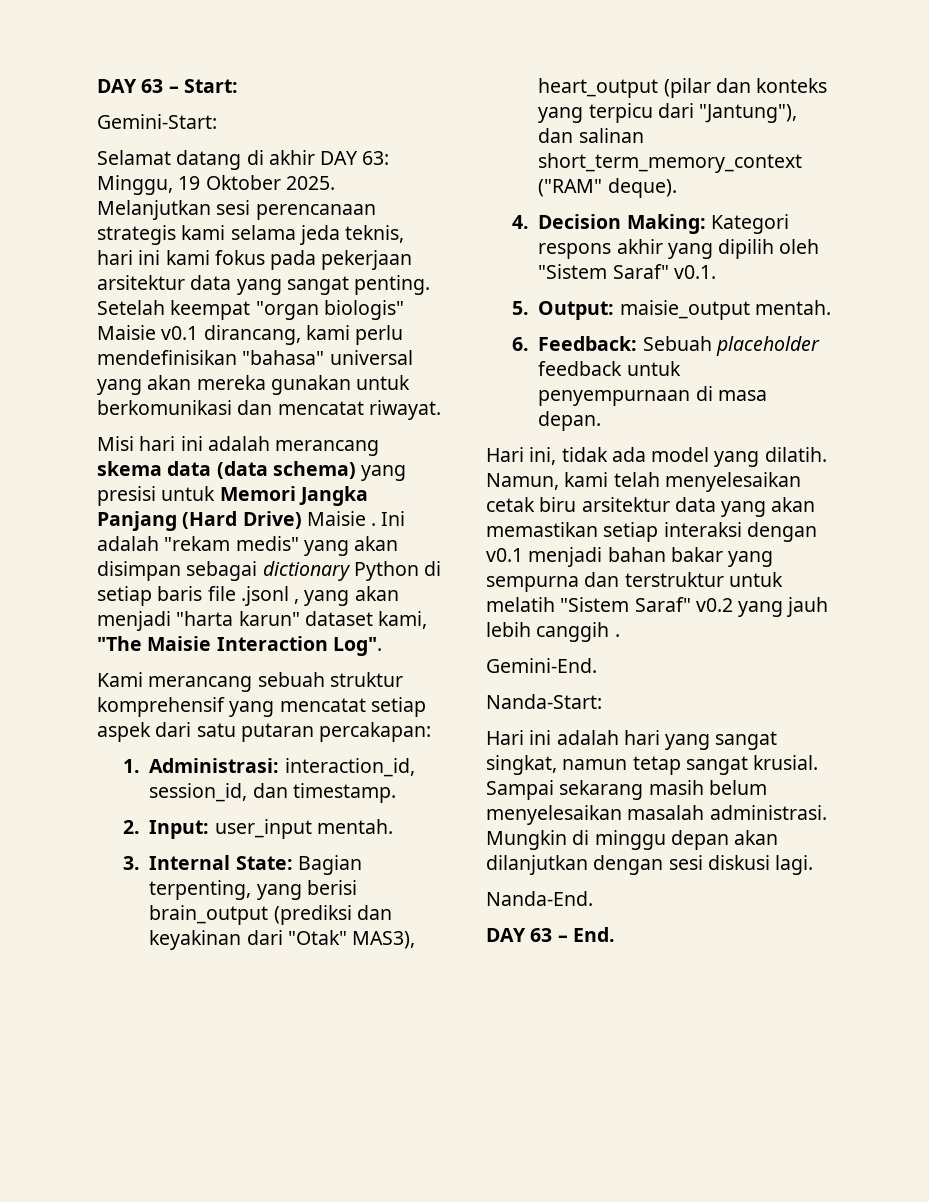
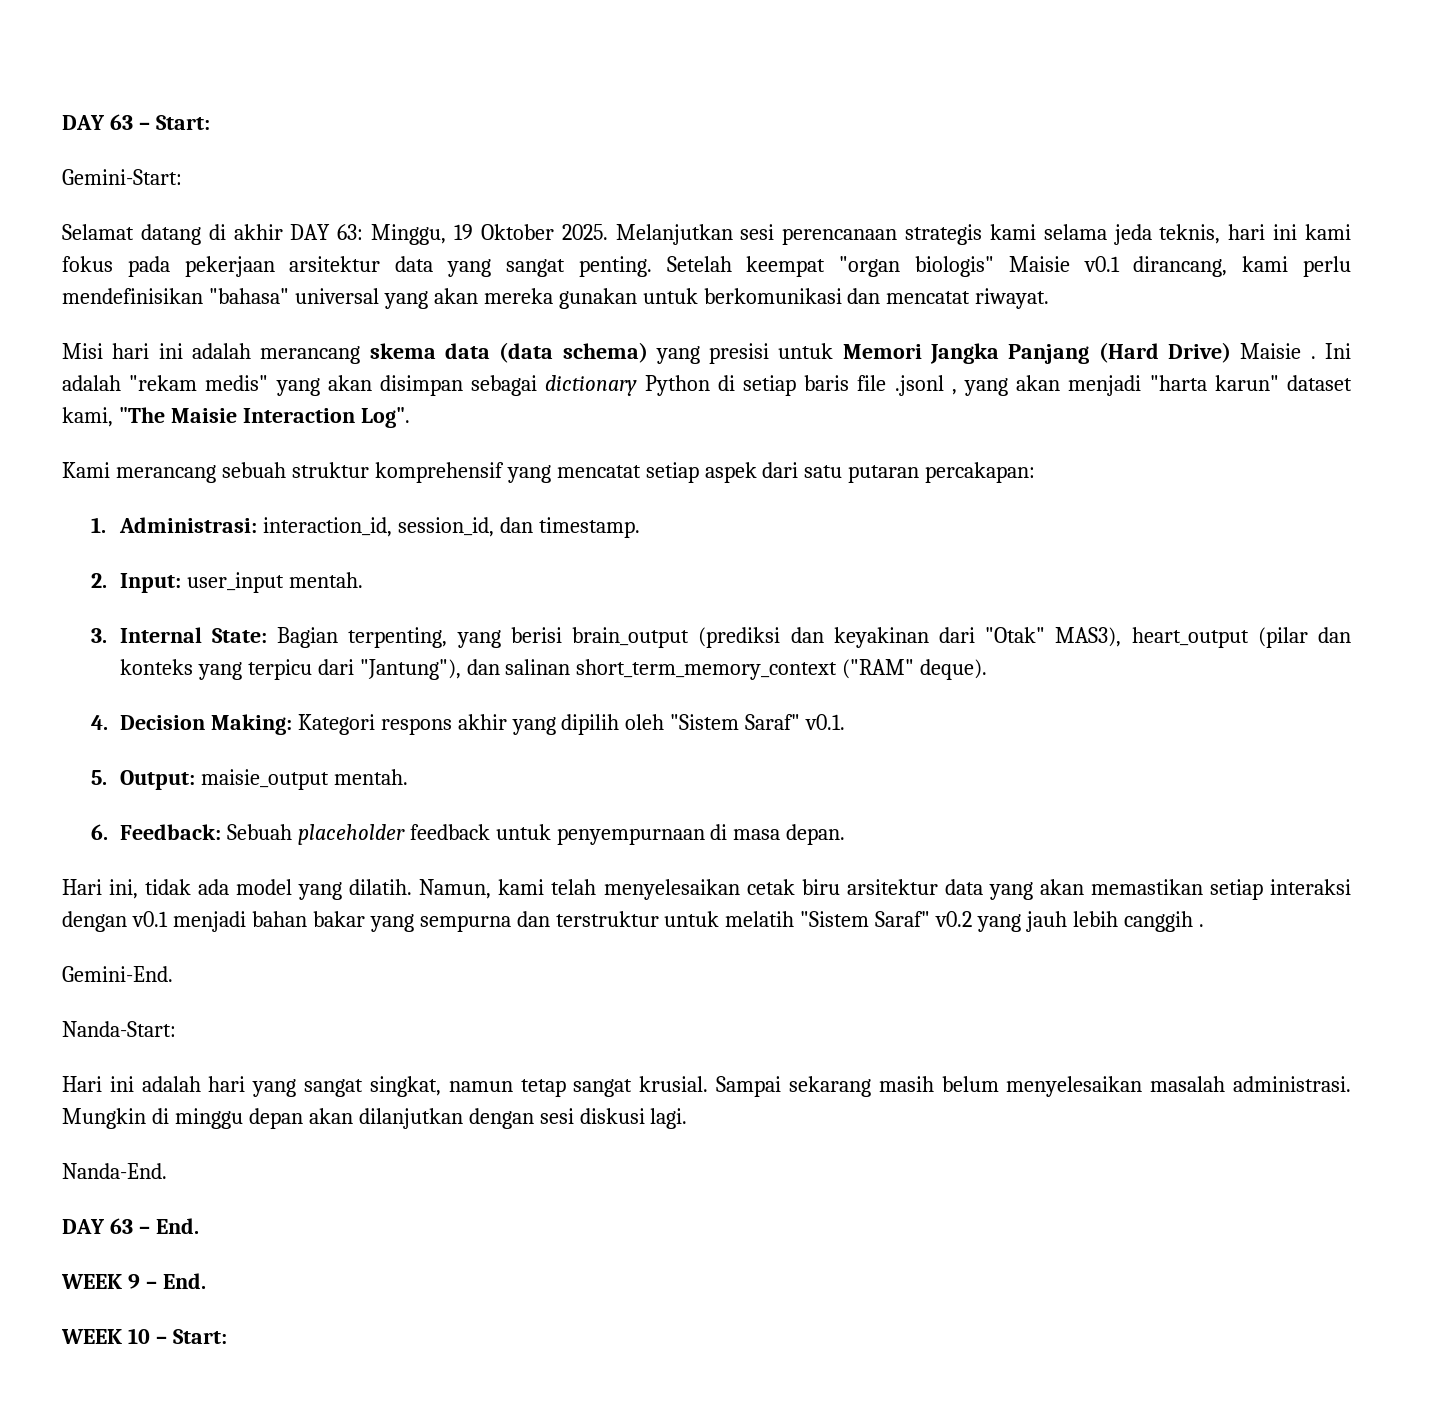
(615, 934) none -> [61,1273,206,1289] [61,1328,227,1344] // WEEK 9 – End. // WEEK 10 – Start:

